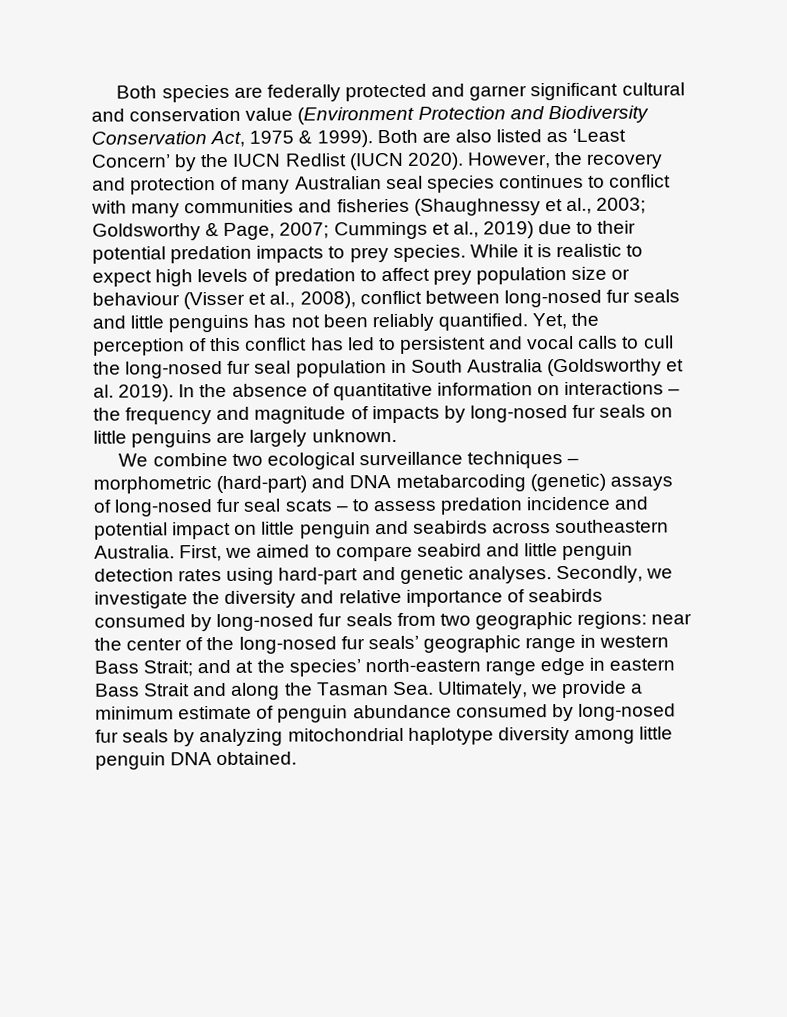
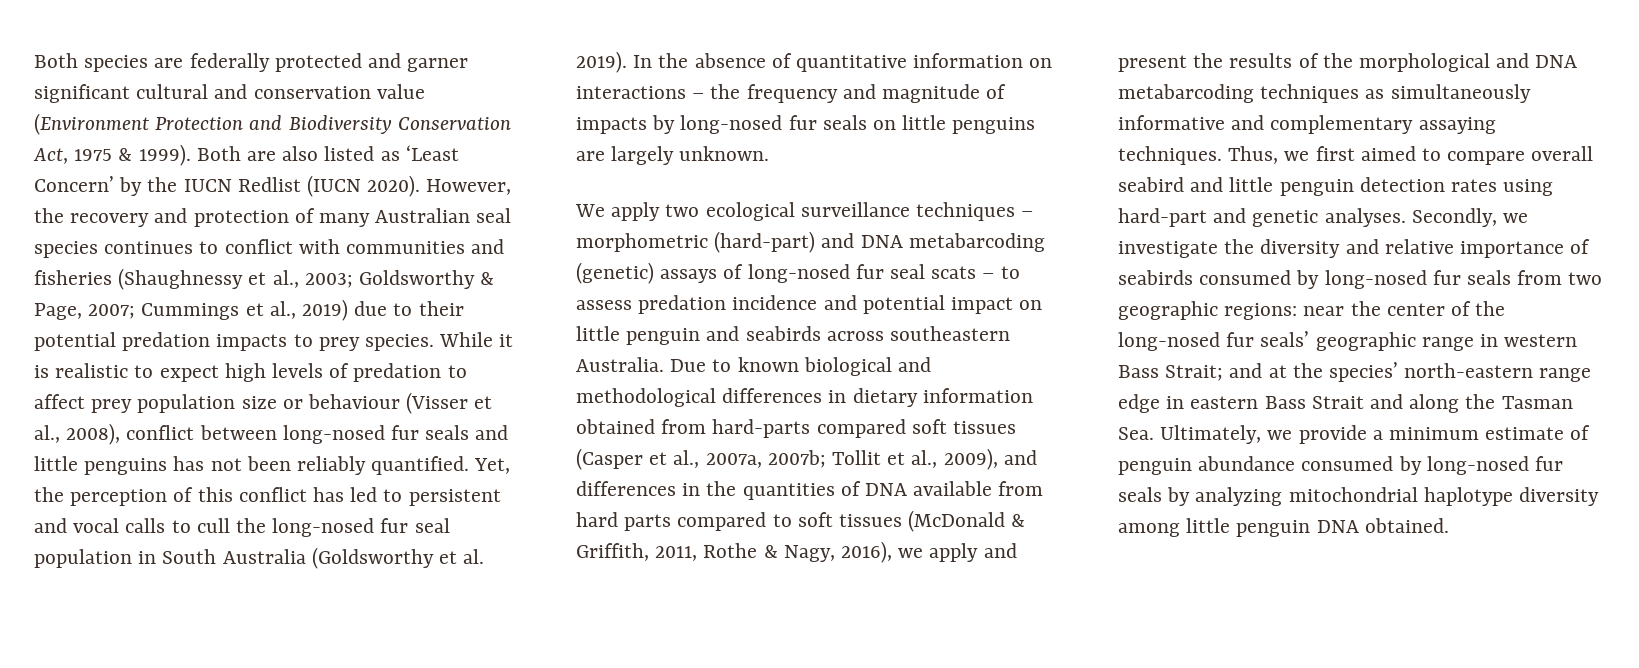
[131,203,181,218] many -> (340, 246) none
[152,452,228,467] combine -> [611,202,661,221] apply
[179,544,253,562] First, we -> [670,357,932,376] [576,388,1033,407] [576,419,1017,438] [576,448,1037,470] [576,481,1044,500] [576,510,1026,532] [576,541,1017,563] [1118,53,1578,72] [1118,84,1531,103] [1118,115,1496,134] [1118,146,1355,165] Due to known biological and methodological differences in dietary information obtained from hard-parts compared soft tissues (Casper et al., 2007a, 2007b; Tollit et al., 2009), and differences in the quantities of DNA available from hard parts compared to soft tissues (McDonald & Griffith, 2011, Rothe & Nagy, 2016), we apply and present the results of the morphological and DNA metabarcoding techniques as simultaneously informative and complementary assaying techniques. Thus, we first
(413, 553) none -> [1531,146,1594,161] overall

